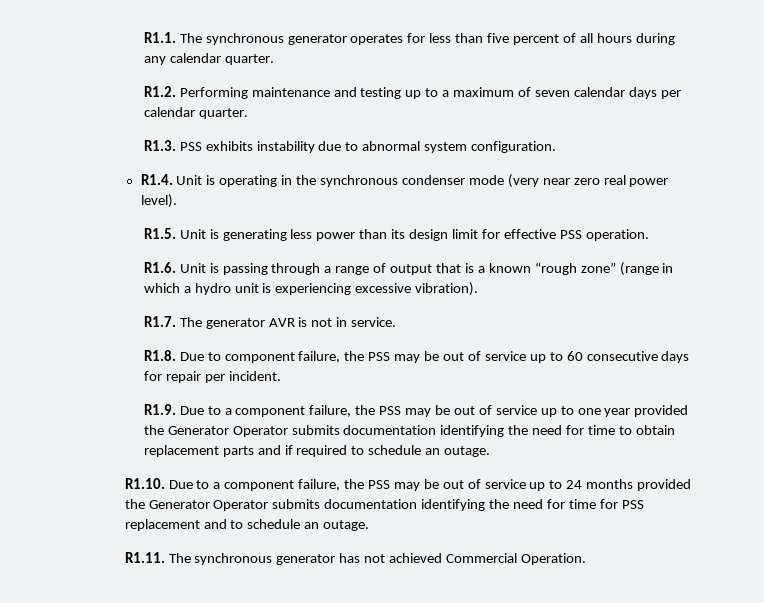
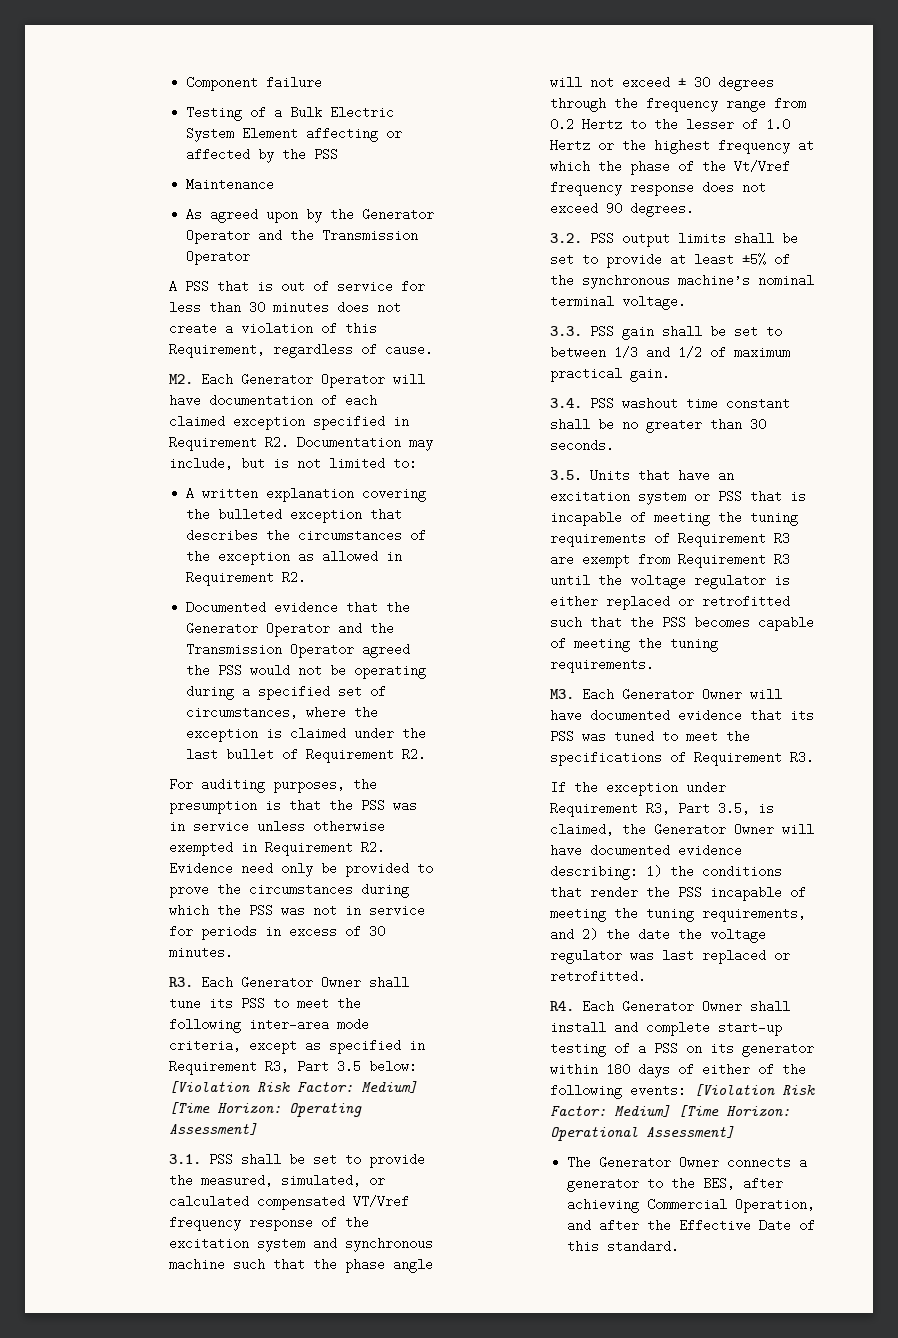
[143,32,675,45] [143,53,274,65] [143,86,681,99] [143,107,248,119] [143,140,557,153] [140,174,669,188] [140,194,177,208] [143,228,649,241] [143,262,674,276] [143,282,479,296] [143,316,397,329] [143,350,690,363] [143,371,281,383] [143,404,689,417] [143,425,675,437] [143,445,491,457] [124,478,692,491] [124,499,644,511] [124,519,370,531] [124,552,586,565] R1.1. The synchronous generator operates for less than five percent of all hours during any calendar quarter. // R1.2. Performing maintenance and testing up to a maximum of seven calendar days per calendar quarter. // R1.3. PSS exhibits instability due to abnormal system configuration. // R1.4. Unit is operating in the synchronous condenser mode (very near zero real power level). // R1.5. Unit is generating less power than its design limit for effective PSS operation. // R1.6. Unit is passing through a range of output that is a known “rough zone” (range in which a hydro unit is experiencing excessive vibration). // R1.7. The generator AVR is not in service. // R1.8. Due to component failure, the PSS may be out of service up to 60 consecutive days for repair per incident. // R1.9. Due to a component failure, the PSS may be out of service up to one year provided the Generator Operator submits documentation identifying the need for time to obtain replacement parts and if required to schedule an outage. // R1.10. Due to a component failure, the PSS may be out of service up to 24 months provided the Generator Operator submits documentation identifying the need for time for PSS replacement and to schedule an outage. // R1.11. The synchronous generator has not achieved Commercial Operation. -> [185,76,322,91] [185,106,394,121] [185,127,402,142] [185,148,338,163] [185,178,274,191] [185,208,434,223] [185,229,418,244] [185,250,250,265] [168,280,425,293] [168,301,401,314] [168,322,377,335] [168,343,433,358] [168,373,425,388] [168,394,377,407] [168,415,409,430] [168,436,433,451] [168,457,417,470] [185,487,426,502] [185,508,402,523] [185,529,426,542] [185,550,402,565] [185,571,306,586] [185,601,410,614] [185,622,394,637] [185,643,410,658] [185,664,426,679] [185,685,386,700] [185,706,378,719] [185,727,426,742] [185,748,426,763] [168,778,377,793] [168,799,417,814] [168,820,385,833] [168,841,385,856] [168,862,433,877] [168,883,409,898] [168,904,425,917] [168,925,385,940] [168,946,233,959] [168,976,409,989] [168,997,361,1010] [168,1018,369,1033] [168,1039,425,1054] [168,1060,417,1075] [168,1081,417,1093] [168,1102,362,1117] [168,1123,257,1135] [168,1153,425,1168] [168,1174,385,1187] [168,1195,409,1210] [168,1216,369,1231] [168,1237,433,1252] [168,1258,433,1273] [549,76,774,91] [549,97,806,112] [549,118,790,131] [549,139,814,154] [549,160,790,175] [549,181,766,196] [549,202,694,217] [549,232,798,247] [549,253,790,268] [549,274,814,289] [549,295,686,310] [549,325,782,340] [549,346,790,359] [549,367,670,382] [549,397,790,410] [549,418,766,433] [549,439,614,452] [549,469,734,482] [549,490,806,505] [549,511,798,526] [549,532,790,547] [549,553,790,568] [549,574,790,589] [549,595,790,610] [549,616,814,631] [549,637,718,652] [549,658,654,673] [549,688,782,701] [549,709,814,722] [549,730,750,743] [549,751,814,766] [549,781,726,796] [549,802,774,817] [549,823,814,836] [549,844,742,857] [549,865,782,880] [549,886,806,901] [549,907,806,922] [549,928,766,943] [549,949,790,964] [549,970,646,983] [549,1000,790,1013] [549,1021,782,1036] [549,1042,814,1057] [549,1063,806,1078] [549,1084,815,1099] [549,1105,790,1117] [549,1126,734,1141] [566,1156,807,1169] [566,1177,783,1192] [566,1198,815,1213] [566,1219,815,1232] [566,1240,679,1253] Component failure // Testing of a Bulk Electric System Element affecting or affected by the PSS // Maintenance // As agreed upon by the Generator Operator and the Transmission Operator // A PSS that is out of service for less than 30 minutes does not create a violation of this Requirement, regardless of cause. // M2. Each Generator Operator will have documentation of each claimed exception specified in Requirement R2. Documentation may include, but is not limited to: // A written explanation covering the bulleted exception that describes the circumstances of the exception as allowed in Requirement R2. // Documented evidence that the Generator Operator and the Transmission Operator agreed the PSS would not be operating during a specified set of circumstances, where the exception is claimed under the last bullet of Requirement R2. // For auditing purposes, the presumption is that the PSS was in service unless otherwise exempted in Requirement R2. Evidence need only be provided to prove the circumstances during which the PSS was not in service for periods in excess of 30 minutes. // R3. Each Generator Owner shall tune its PSS to meet the following inter-area mode criteria, except as specified in Requirement R3, Part 3.5 below: [Violation Risk Factor: Medium] [Time Horizon: Operating Assessment] // 3.1. PSS shall be set to provide the measured, simulated, or calculated compensated VT/Vref frequency response of the excitation system and synchronous machine such that the phase angle will not exceed ± 30 degrees through the frequency range from 0.2 Hertz to the lesser of 1.0 Hertz or the highest frequency at which the phase of the Vt/Vref frequency response does not exceed 90 degrees. // 3.2. PSS output limits shall be set to provide at least ±5% of the synchronous machine’s nominal terminal voltage. // 3.3. PSS gain shall be set to between 1/3 and 1/2 of maximum practical gain. // 3.4. PSS washout time constant shall be no greater than 30 seconds. // 3.5. Units that have an excitation system or PSS that is incapable of meeting the tuning requirements of Requirement R3 are exempt from Requirement R3 until the voltage regulator is either replaced or retrofitted such that the PSS becomes capable of meeting the tuning requirements. // M3. Each Generator Owner will have documented evidence that its PSS was tuned to meet the specifications of Requirement R3. // If the exception under Requirement R3, Part 3.5, is claimed, the Generator Owner will have documented evidence describing: 1) the conditions that render the PSS incapable of meeting the tuning requirements, and 2) the date the voltage regulator was last replaced or retrofitted. // R4. Each Generator Owner shall install and complete start-up testing of a PSS on its generator within 180 days of either of the following events: [Violation Risk Factor: Medium] [Time Horizon: Operational Assessment] // The Generator Owner connects a generator to the BES, after achieving Commercial Operation, and after the Effective Date of this standard.

